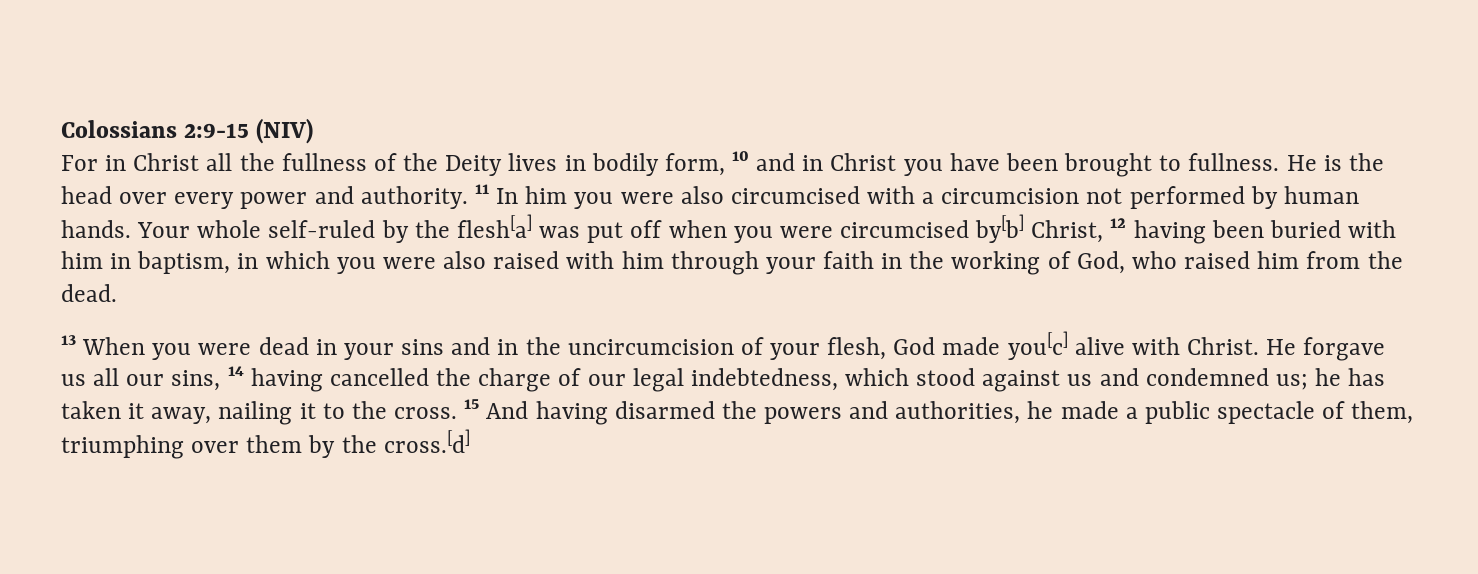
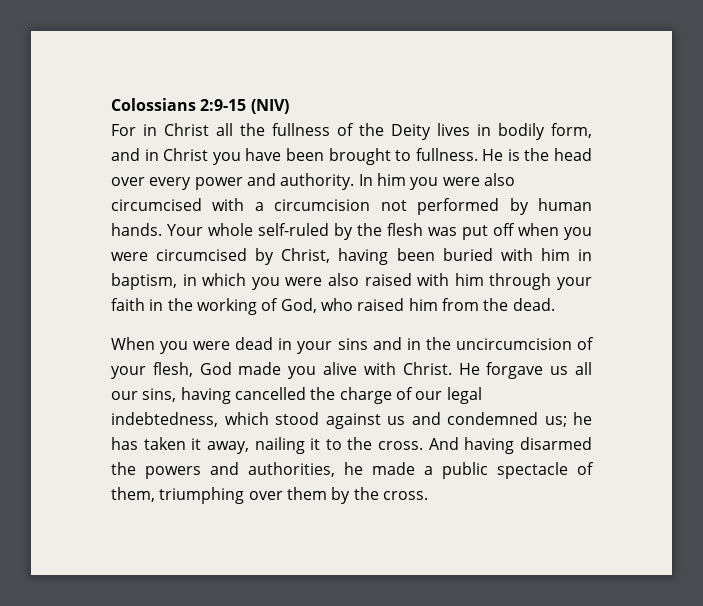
[732,151,750,161] 10 -> (592, 130) none
[474,184,489,194] 11 -> (355, 181) none
[456,214,532,238] flesh[a] -> [386,223,423,236] flesh
[975,214,1127,243] by[b] Christ, 12 -> [255,248,331,265] by Christ,
[61,335,76,345] 13 -> (555, 304) none
[1007,331,1068,360] you[c] -> [288,366,317,379] you
[227,366,244,376] 14 -> (177, 395) none
[464,399,480,409] 15 -> (424, 445) none
[383,429,470,453] cross.[d] -> [382,491,428,500] cross.

